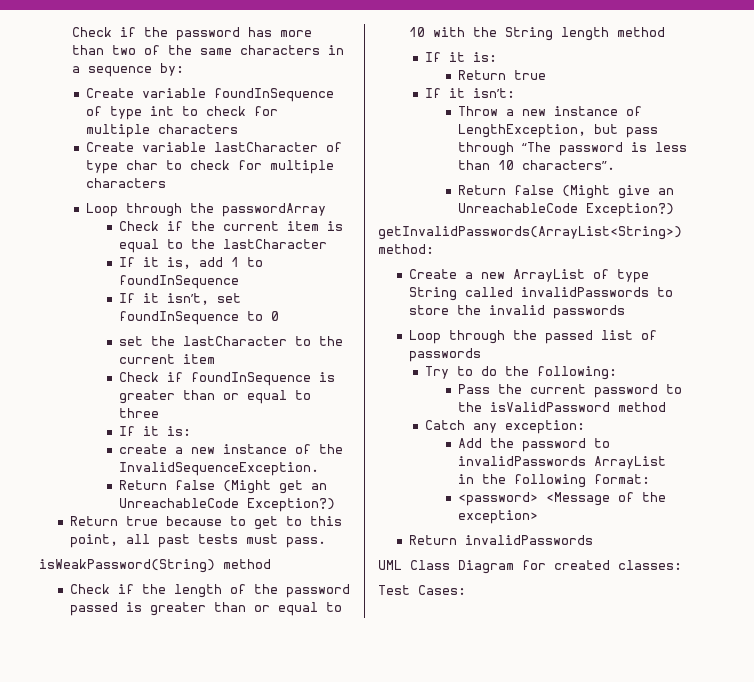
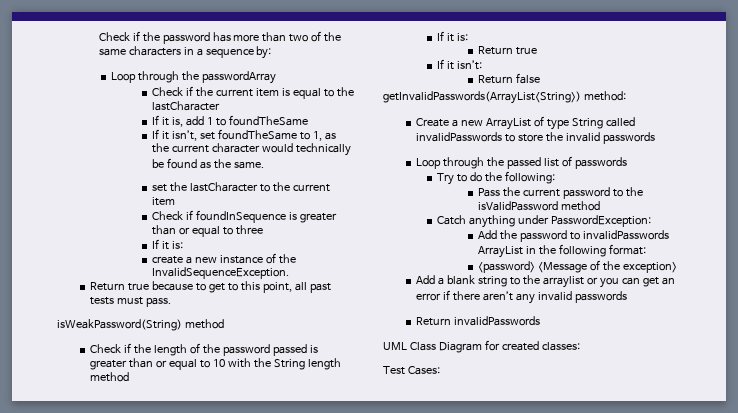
[86,88,335,102] [86,106,279,120] [86,124,239,138] [86,142,343,152] [86,160,335,174] [86,178,167,188] // Create variable foundInSequence of type int to check for multiple characters // Create variable lastCharacter of type char to check for multiple characters -> (272, 52) none
[118,275,239,289] foundInSequence -> [229,115,309,126] foundTheSame
[118,311,279,325] foundInSequence to 0 -> [218,129,337,141] [152,143,352,156] [152,158,265,169] foundTheSame to 1, as the current character would technically be found as the same.
[118,480,327,494] [118,498,335,512] // Return false (Might get an UnreachableCode Exception?) -> (290, 273) none
[457,106,642,116] [457,124,658,138] [457,142,687,156] [457,160,615,170] [457,185,674,199] [457,203,674,217] Throw a new instance of LengthException, but pass through “The password is less than 10 characters”. // Return false (Might give an UnreachableCode Exception?) -> [478,73,541,84] Return false
[473,420,586,434] any exception: -> [468,215,651,228] anything under PasswordException:
(538, 517) none -> [415,275,675,288] [415,290,627,304] // Add a blank string to the arraylist or you can get an error if there aren’t any invalid passwords

